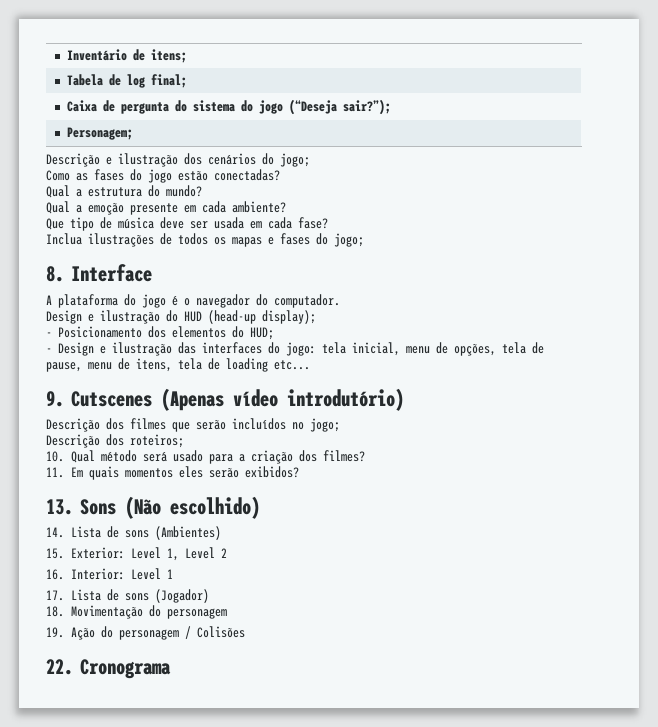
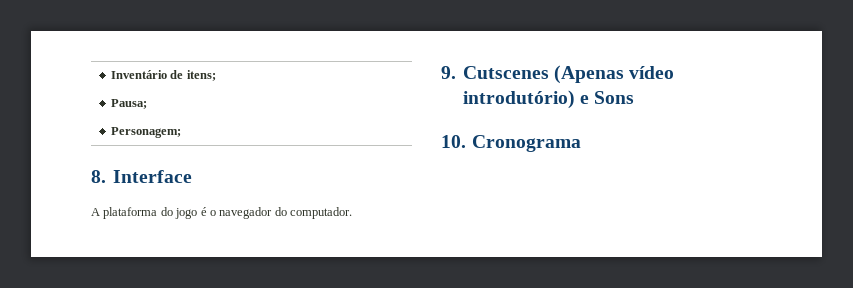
[66,74,187,88] [66,99,391,115] [66,127,133,140] [46,153,310,167] [46,169,280,183] [46,185,202,198] [46,201,286,215] [46,217,328,231] [46,233,364,247] Tabela de log final; // Caixa de pergunta do sistema do jogo (“Deseja sair?”); // Personagem; // Descrição e ilustração dos cenários do jogo; // Como as fases do jogo estão conectadas? // Qual a estrutura do mundo? // Qual a emoção presente em cada ambiente? // Que tipo de música deve ser usada em cada fase? // Inclua ilustrações de todos os mapas e fases do jogo; -> [111,99,148,109] [111,127,182,138] Pausa; // Personagem;
[46,310,316,324] [46,326,274,340] [46,342,544,356] [46,358,310,372] // Design e ilustração do HUD (head-up display); // - Posicionamento dos elementos do HUD; // - Design e ilustração das interfaces do jogo: tela inicial, menu de opções, tela de pause, menu de itens, tela de loading etc... -> (352, 213) none
[46,418,340,432] [46,434,184,448] [46,450,365,464] [46,466,299,480] [46,496,260,519] [46,526,221,540] [46,547,227,561] [46,568,173,580] [46,589,209,603] [46,605,227,619] [46,626,245,640] [46,659,73,675] // Descrição dos filmes que serão incluídos no jogo; // Descrição dos roteiros; // 10. Qual método será usado para a criação dos filmes? // 11. Em quais momentos eles serão exibidos? // 13. Sons (Não escolhido) // 14. Lista de sons (Ambientes) // 15. Exterior: Level 1, Level 2 // 16. Interior: Level 1 // 17. Lista de sons (Jogador) // 18. Movimentação do personagem // 19. Ação do personagem / Colisões // 22. -> [580,91,635,104] [441,135,466,148] e Sons // 10.

